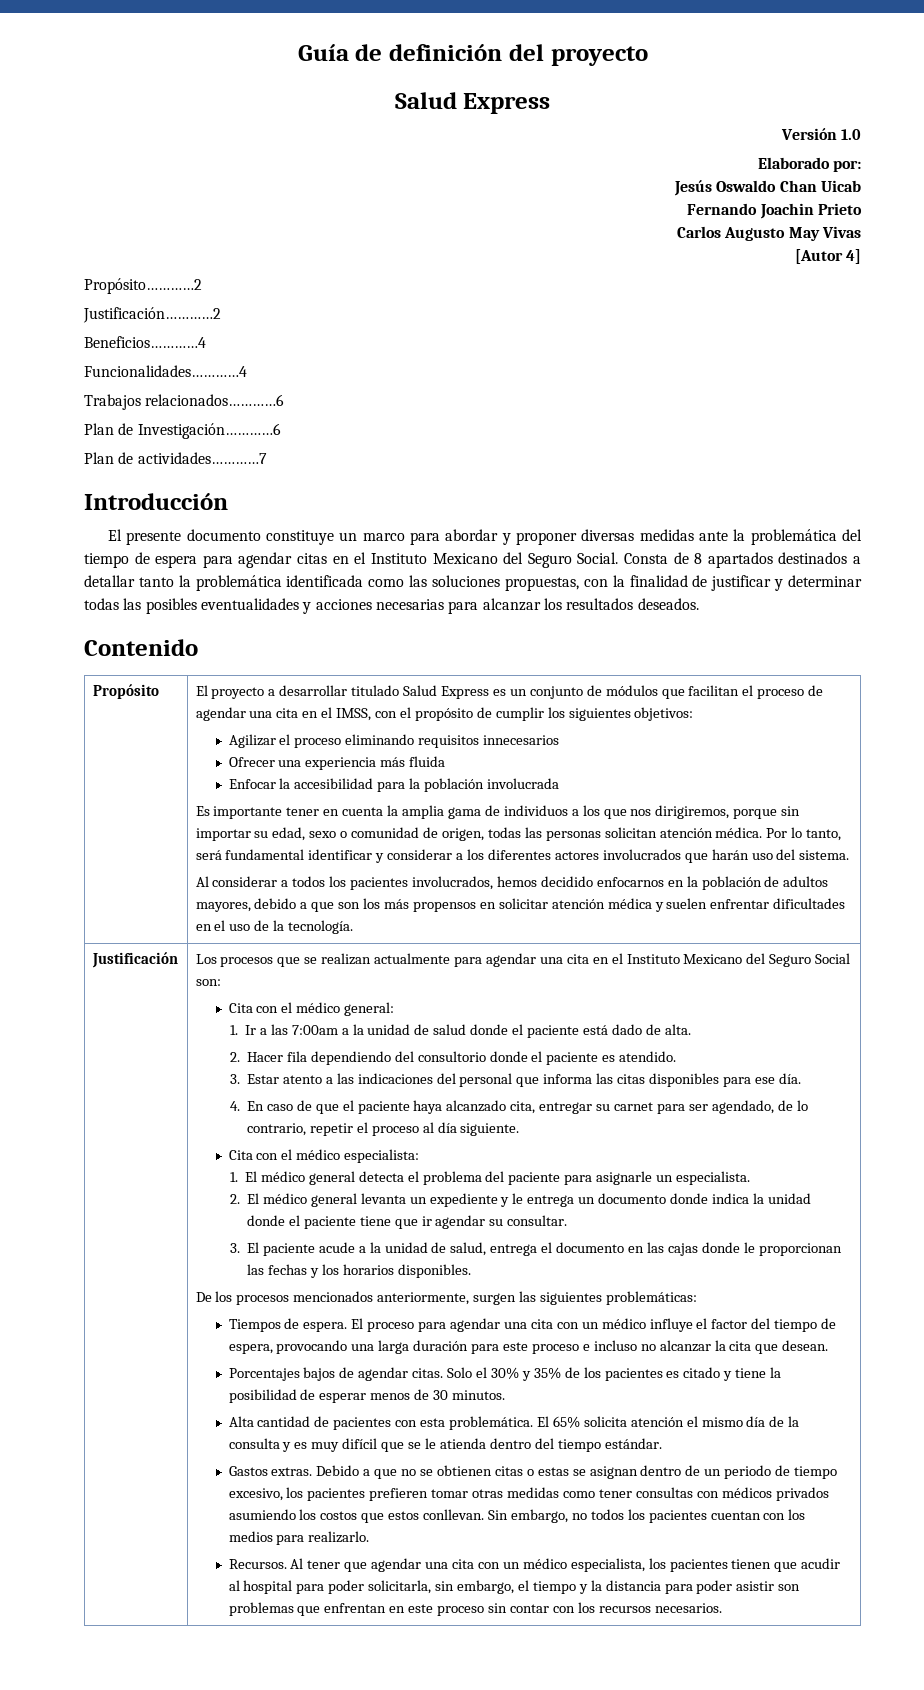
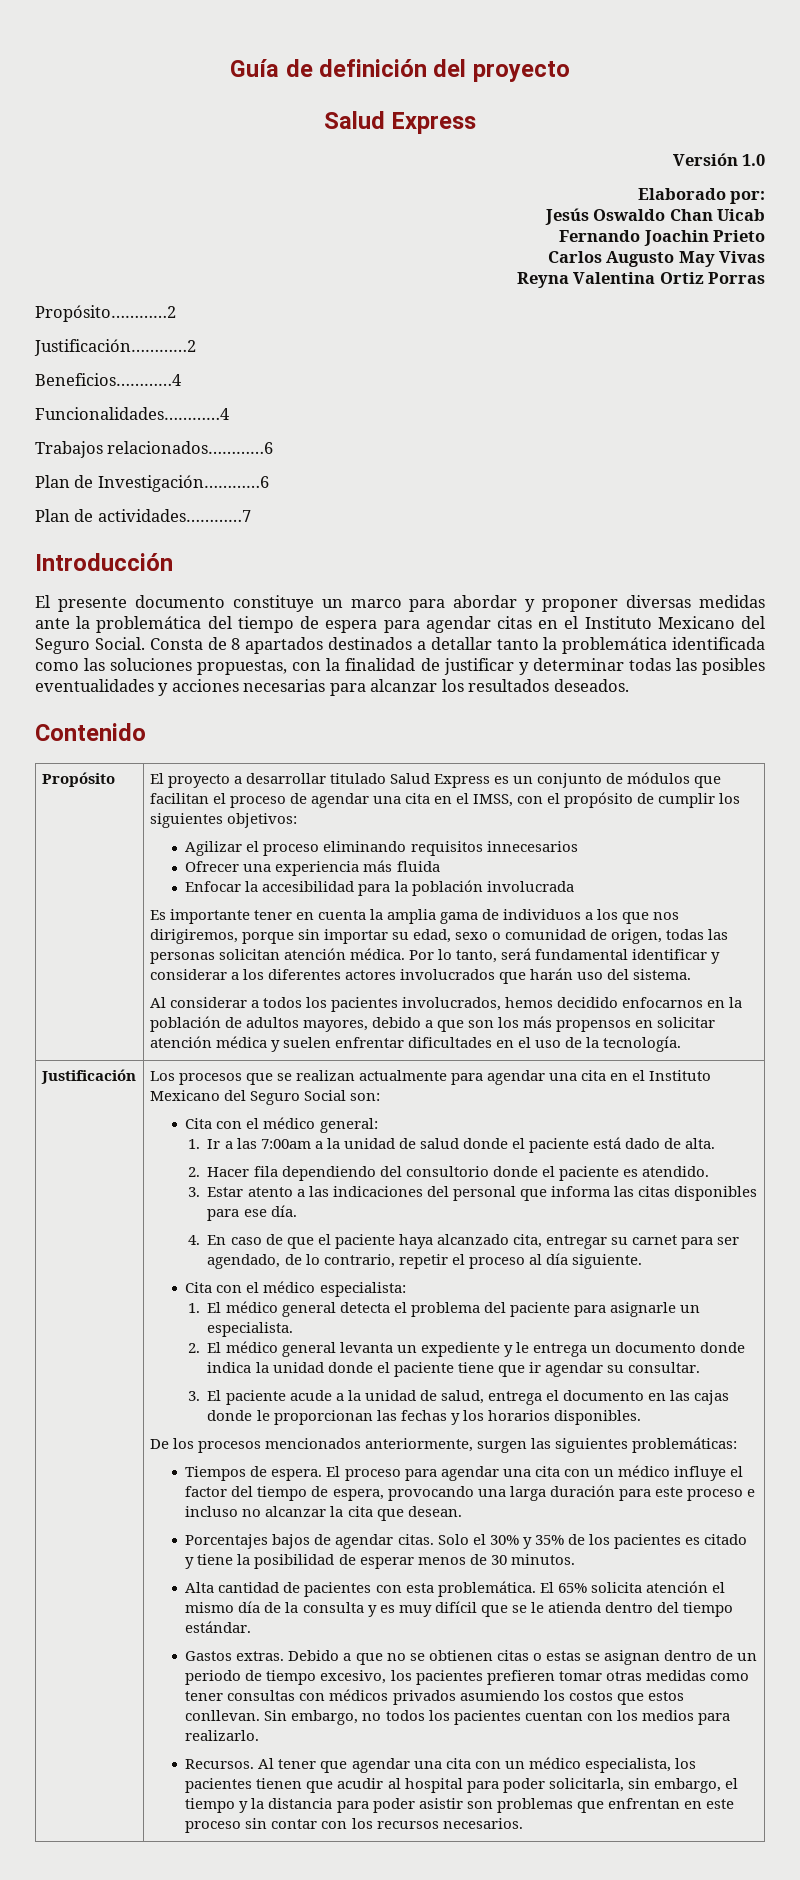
[794,249,862,264] [Autor 4] -> [516,272,766,288] Reyna Valentina Ortiz Porras

